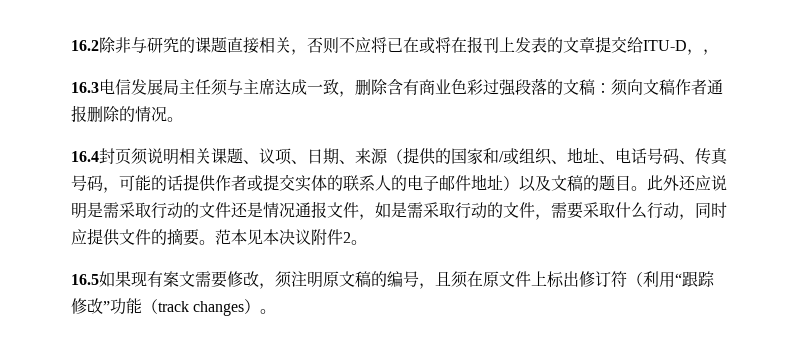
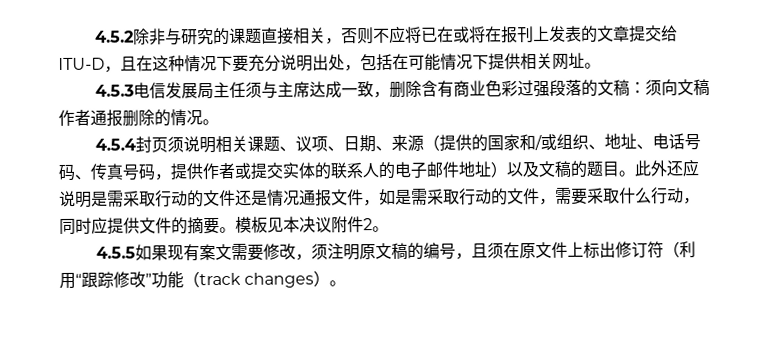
[71,40,99,51] 16.2 -> [95,30,135,43] 4.5.2
[703,49,719,55] [71,82,99,93] ， // 16.3 -> [120,52,601,73] [95,84,135,97] 且在这种情况下要充分说明出处，包括在可能情况下提供相关网址。 // 4.5.3
[71,151,99,162] 16.4 -> [95,138,137,151] 4.5.4
[119,175,183,191] 可能的话 -> (171, 177) none
[215,229,247,245] 范本 -> [235,216,268,233] 模板
[71,274,99,285] 16.5 -> [96,246,137,259] 4.5.5

